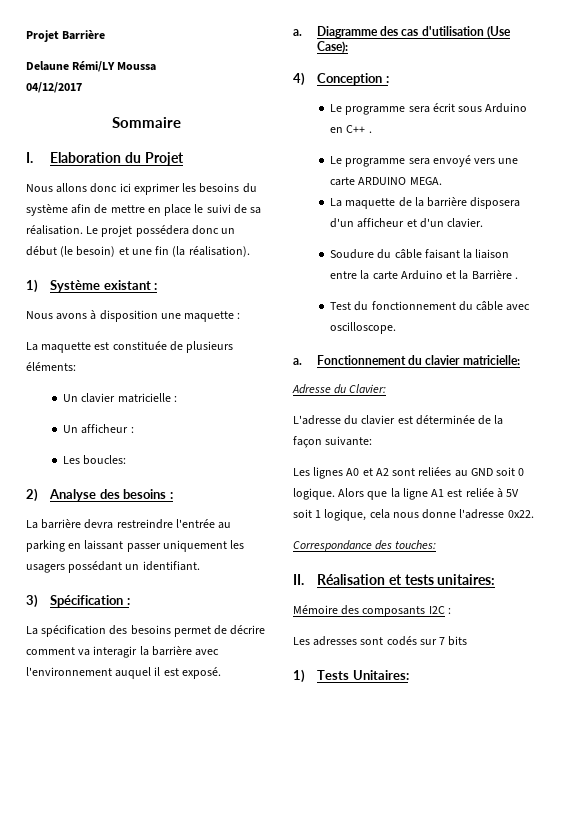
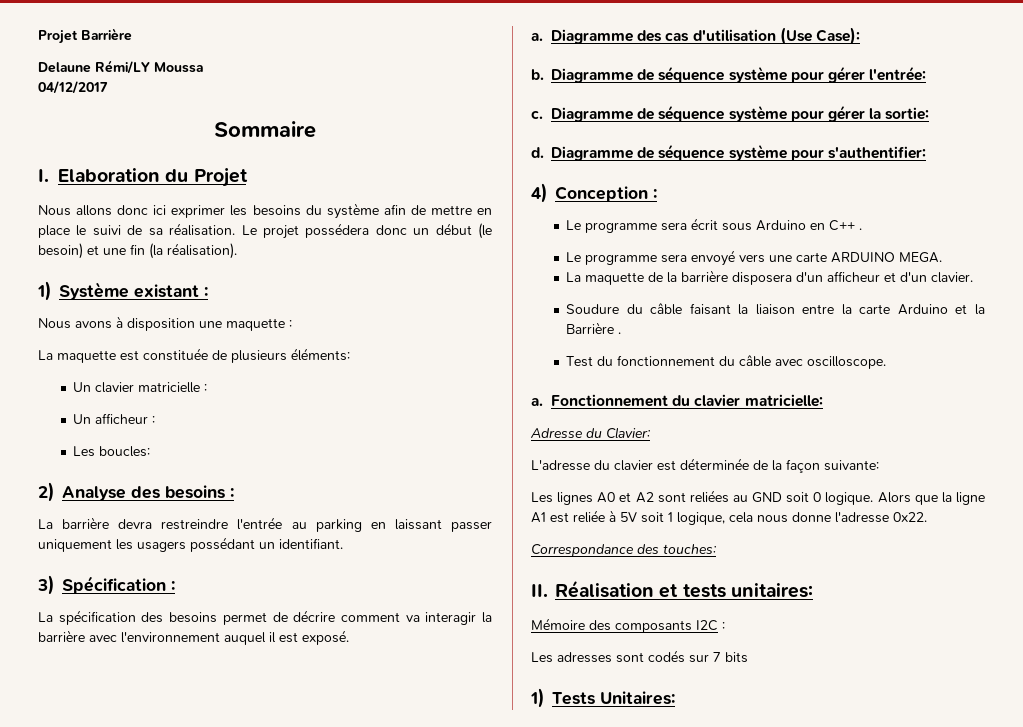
(348, 47) none -> [531,66,927,83] [531,105,930,122] [531,144,926,161] // b. Diagramme de séquence système pour gérer l'entrée: // c. Diagramme de séquence système pour gérer la sortie: // d. Diagramme de séquence système pour s'authentifier:

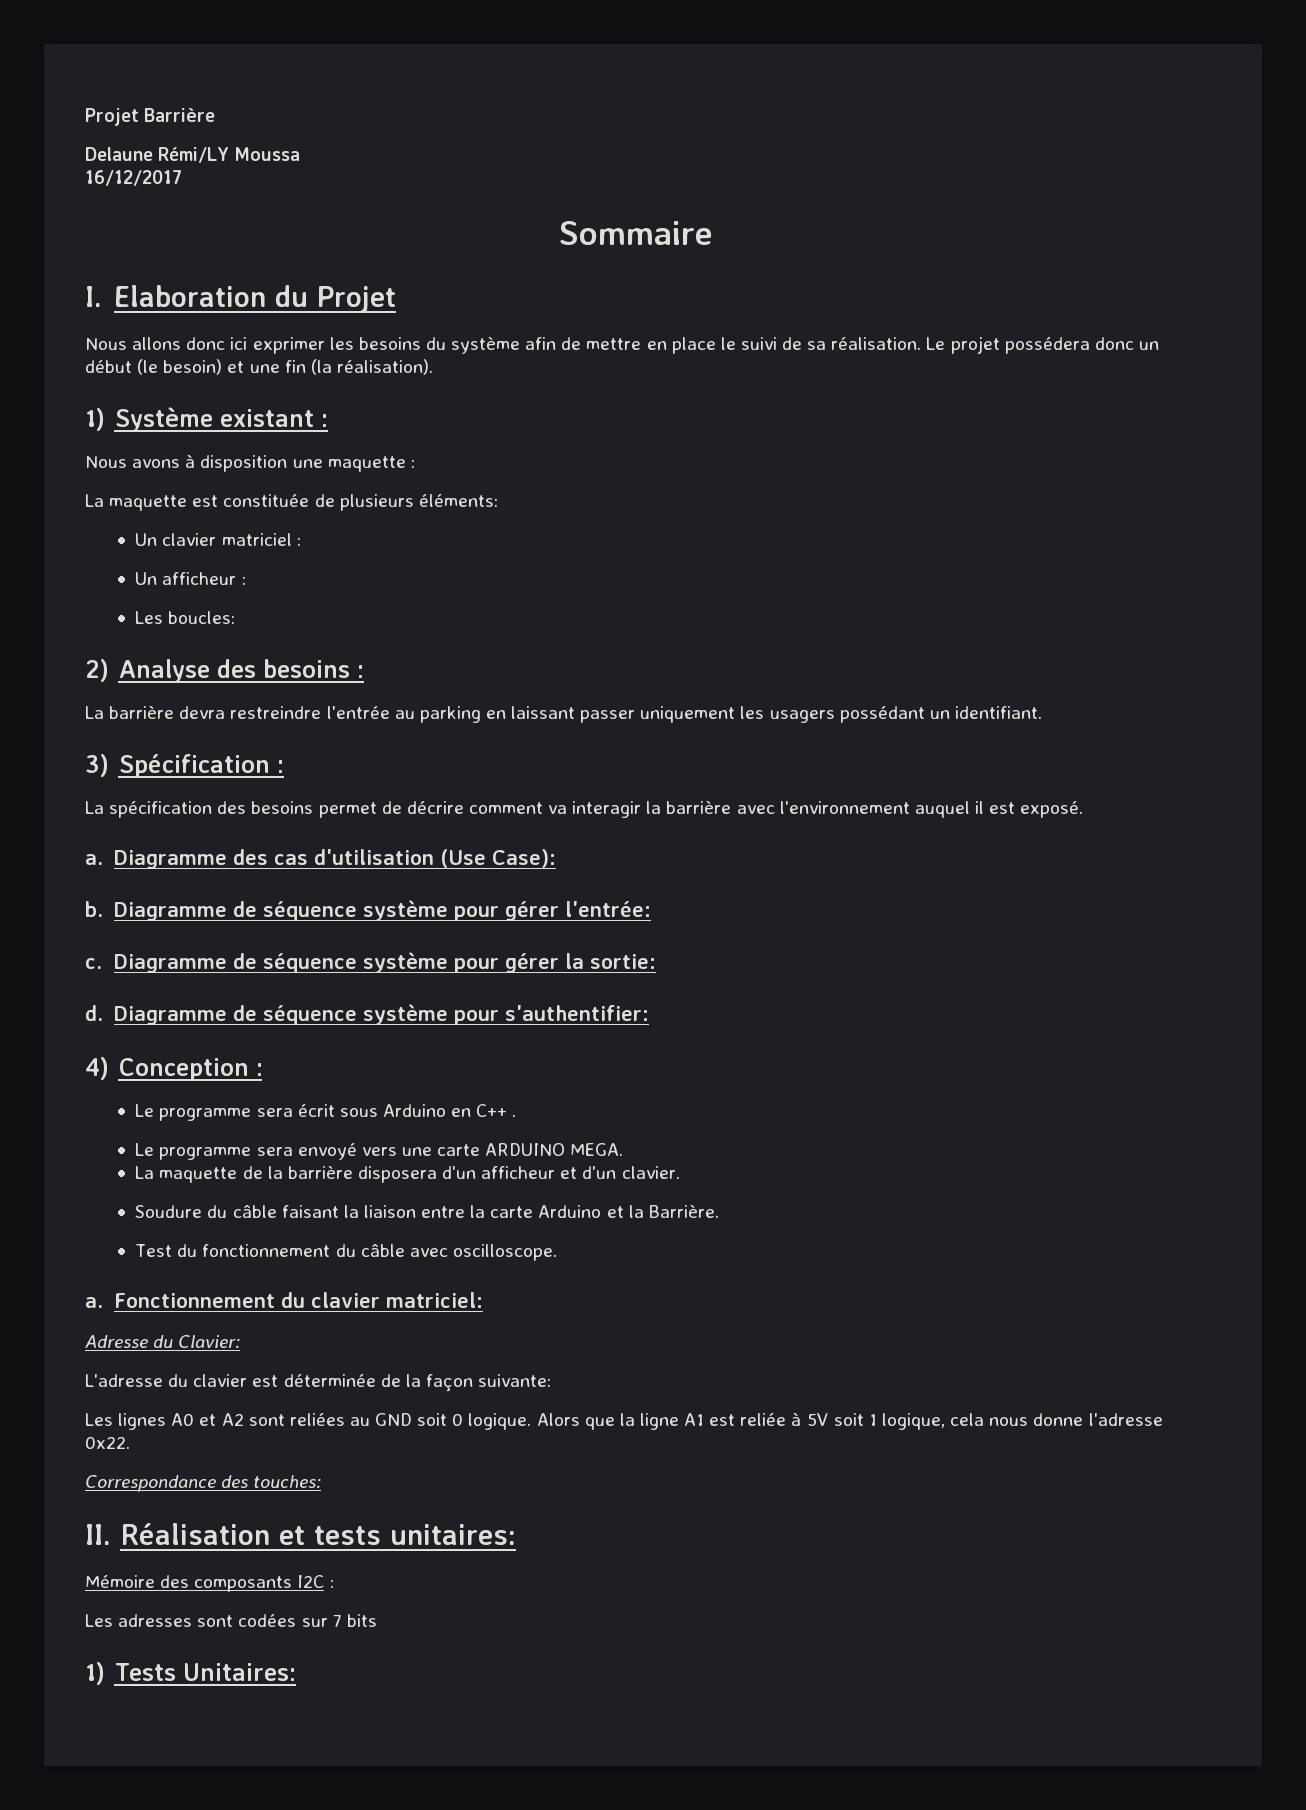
[38,81,108,94] 04/12/2017 -> [85,170,182,186] 16/12/2017
[138,382,201,393] matricielle -> [221,533,292,546] matriciel
[566,322,622,334] Barrière . -> [648,1205,719,1218] Barrière.
[744,394,823,407] matricielle: -> [386,1292,484,1308] matriciel:
[648,650,685,663] codés -> [238,1614,297,1627] codées

